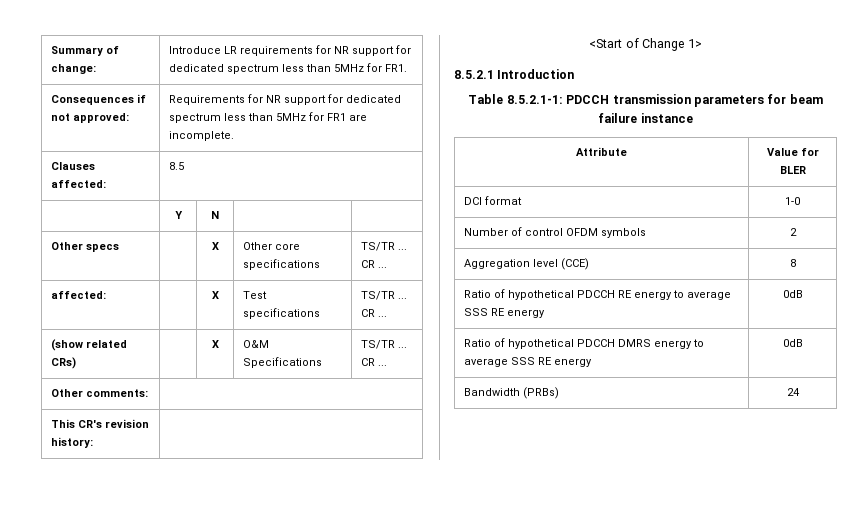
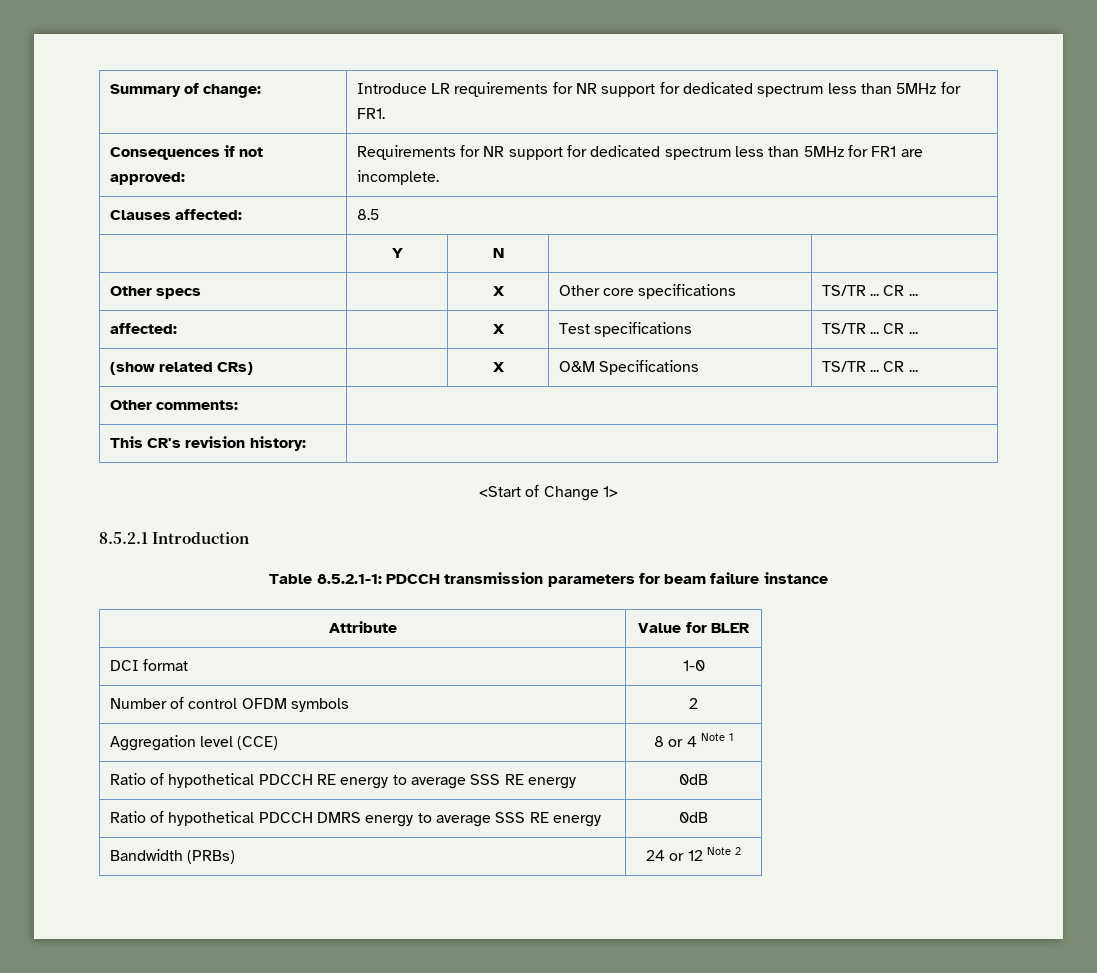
(796, 263) none -> [668,733,734,747] or 4 Note 1
(800, 392) none -> [669,847,742,861] or 12 Note 2

